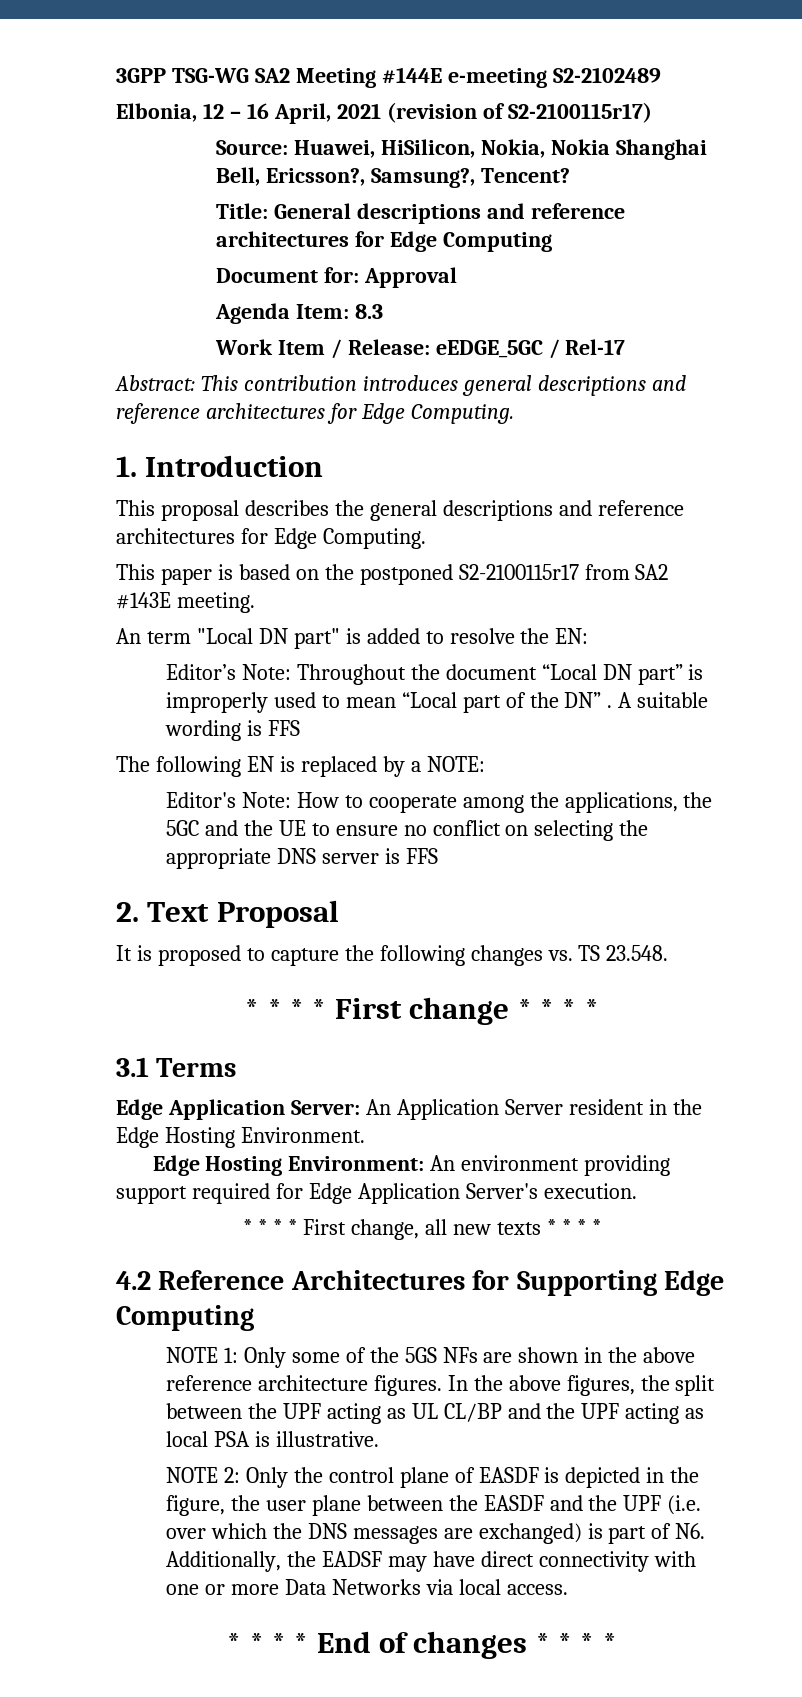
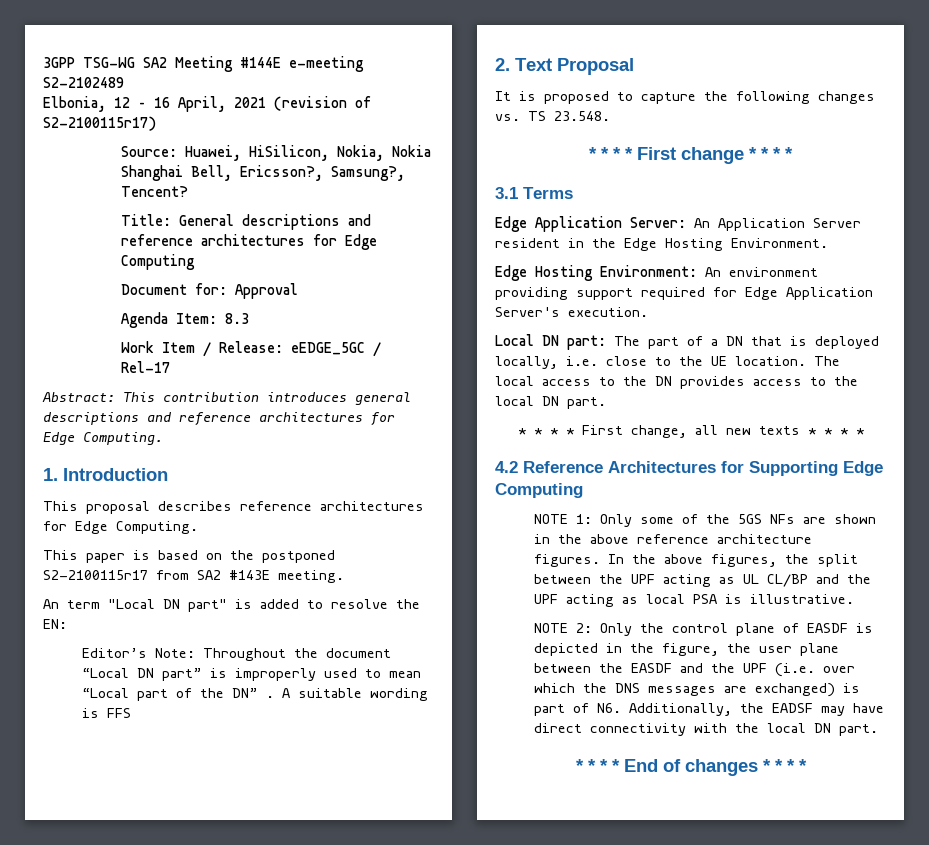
[334,500,592,521] the general descriptions and -> (232, 506) none
[116,756,485,777] [165,792,713,813] [165,820,649,841] [165,848,438,869] // The following EN is replaced by a NOTE: // Editor's Note: How to cooperate among the applications, the 5GC and the UE to ensure no conflict on selecting the appropriate DNS server is FFS -> (132, 713) none
(637, 1191) none -> [495,334,879,350] [495,356,840,369] [495,376,858,389] [495,396,606,409] // Local DN part: The part of a DN that is deployed locally, i.e. close to the UE location. The local access to the DN provides access to the local DN part.
[165,1579,568,1595] one or more Data Networks via local access. -> [735,723,879,736] the local DN part.

